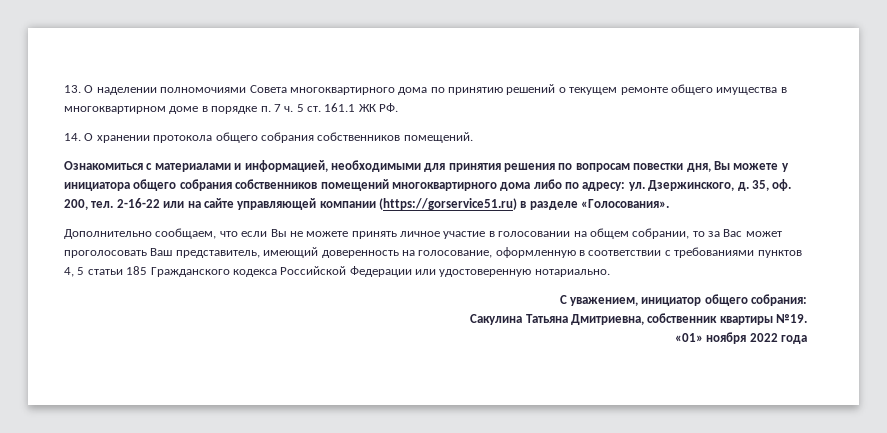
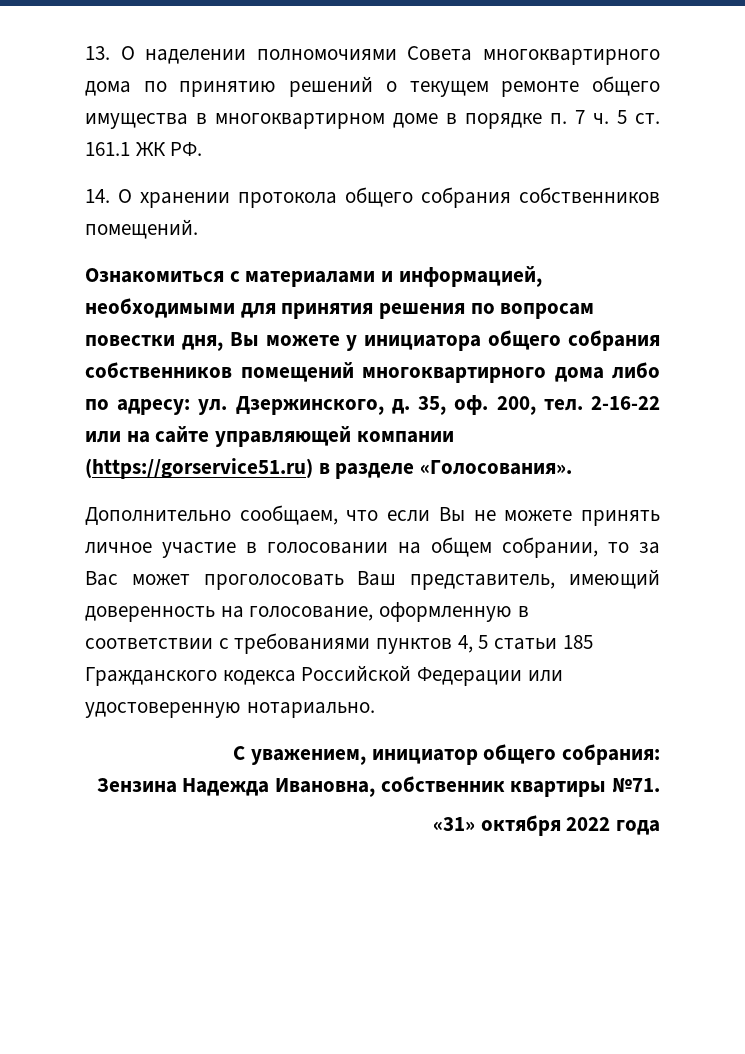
[470,313,807,325] [674,332,747,344] Сакулина Татьяна Дмитриевна, собственник квартиры №19. // «01» ноября -> [96,776,660,797] [432,815,561,836] Зензина Надежда Ивановна, собственник квартиры №71. // «31» октября

